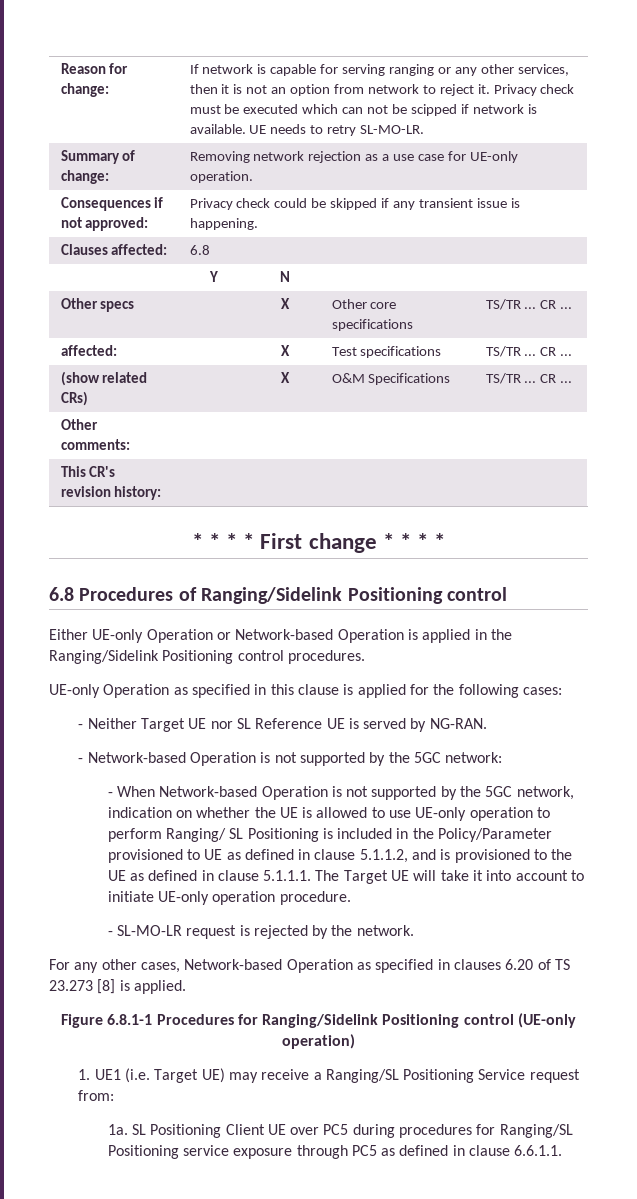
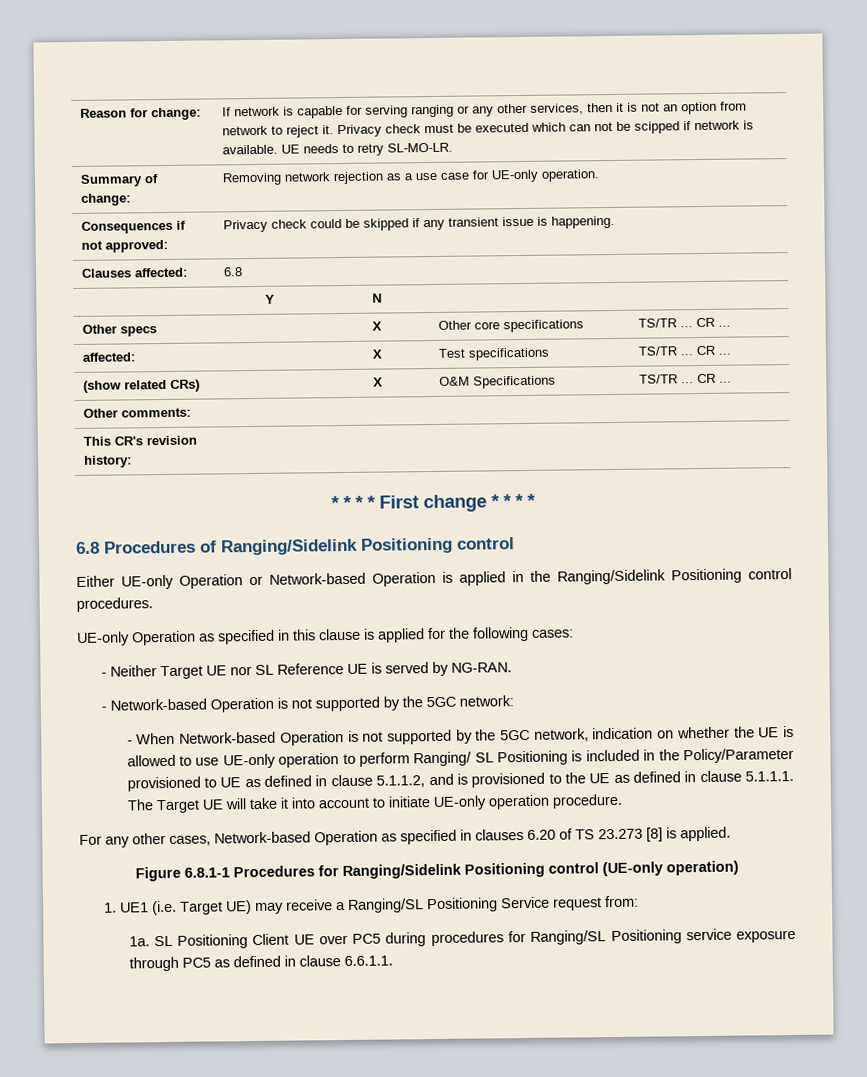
[107,925,414,939] // - SL-MO-LR request is rejected by the network. -> (623, 801) none

